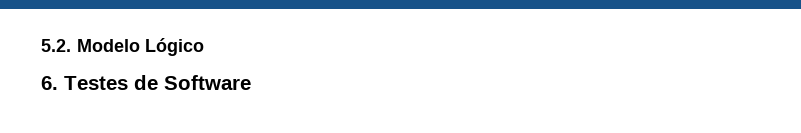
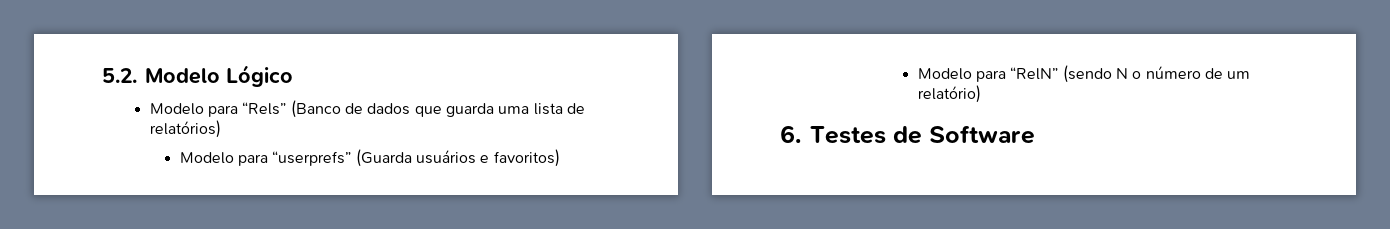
(205, 47) none -> [149,100,585,118] [149,120,221,138] [179,149,560,167] [917,65,1251,83] [917,85,981,103] // Modelo para “Rels” (Banco de dados que guarda uma lista de relatórios) // Modelo para “userprefs” (Guarda usuários e favoritos) // Modelo para “RelN” (sendo N o número de um relatório)

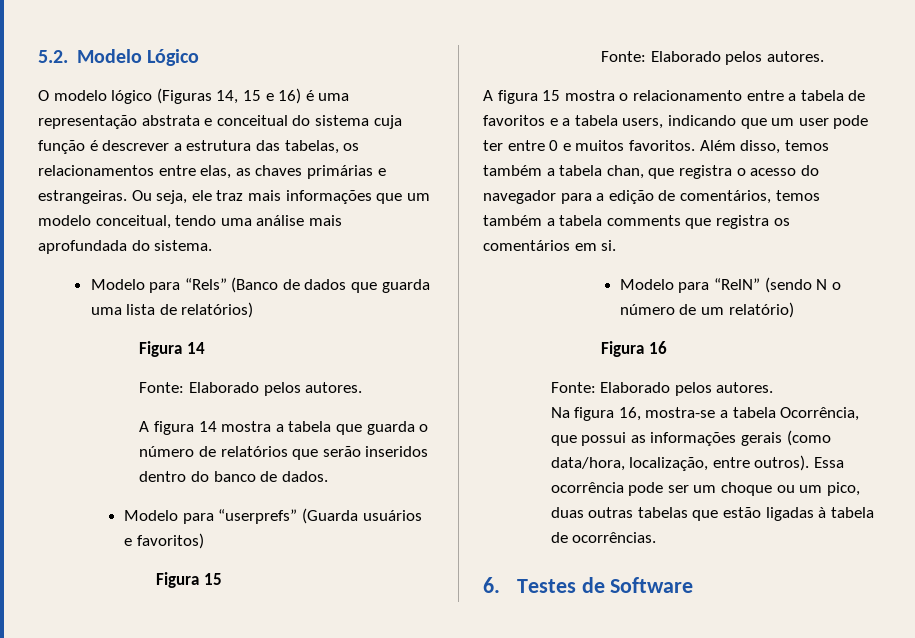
(293, 76) none -> [38,88,350,104] [38,115,402,129] [38,140,360,154] [38,165,386,179] [38,190,430,204] [38,215,342,229] [38,240,213,254] // O modelo lógico (Figuras 14, 15 e 16) é uma representação abstrata e conceitual do sistema cuja função é descrever a estrutura das tabelas, os relacionamentos entre elas, as chaves primárias e estrangeiras. Ou seja, ele traz mais informações que um modelo conceitual, tendo uma análise mais aprofundada do sistema.
(221, 129) none -> [139,341,205,357] [139,382,363,396] [139,421,429,435] [139,446,429,460] [139,471,328,482] // Figura 14 // Fonte: Elaborado pelos autores. // A figura 14 mostra a tabela que guarda o número de relatórios que serão inseridos dentro do banco de dados.
(560, 158) none -> [156,572,222,588] [601,51,824,65] [483,90,866,104] [483,115,869,129] [483,140,829,154] [483,165,819,179] [483,190,820,204] [483,215,790,229] [483,240,617,251] // Figura 15 // Fonte: Elaborado pelos autores. // A figura 15 mostra o relacionamento entre a tabela de favoritos e a tabela users, indicando que um user pode ter entre 0 e muitos favoritos. Além disso, temos também a tabela chan, que registra o acesso do navegador para a edição de comentários, temos também a tabela comments que registra os comentários em si.
(981, 94) none -> [601,341,667,357] [550,382,774,396] [550,407,860,421] [550,430,831,446] [550,455,844,471] [550,482,860,496] [550,507,874,521] [550,532,657,543] // Figura 16 // Fonte: Elaborado pelos autores. // Na figura 16, mostra-se a tabela Ocorrência, que possui as informações gerais (como data/hora, localização, entre outros). Essa ocorrência pode ser um choque ou um pico, duas outras tabelas que estão ligadas à tabela de ocorrências.

